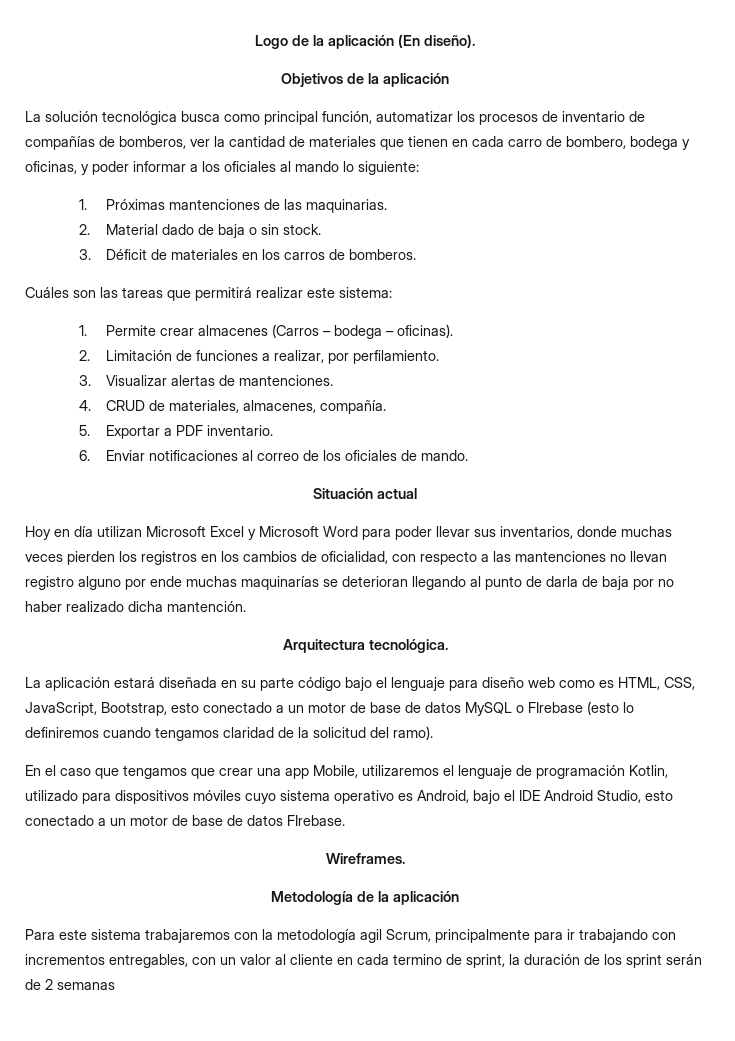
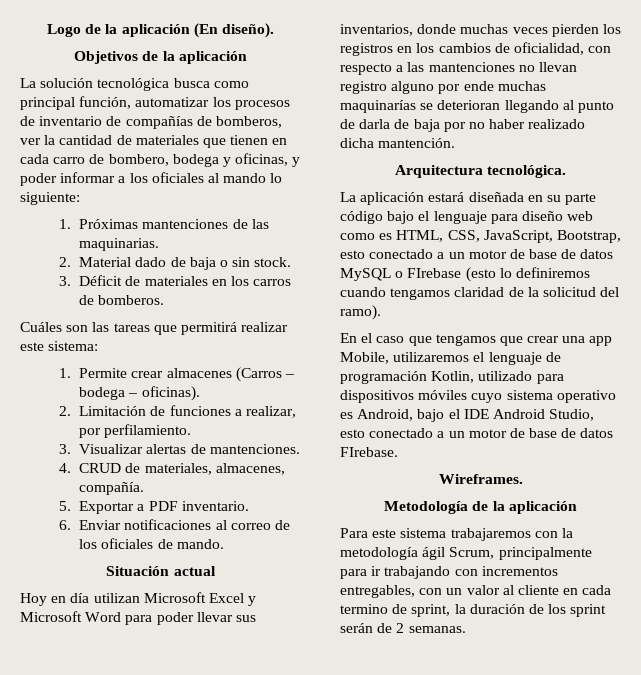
[360,929,382,943] agil -> [422,547,446,560] ágil
[57,982,115,990] semanas -> [408,626,466,633] semanas.

